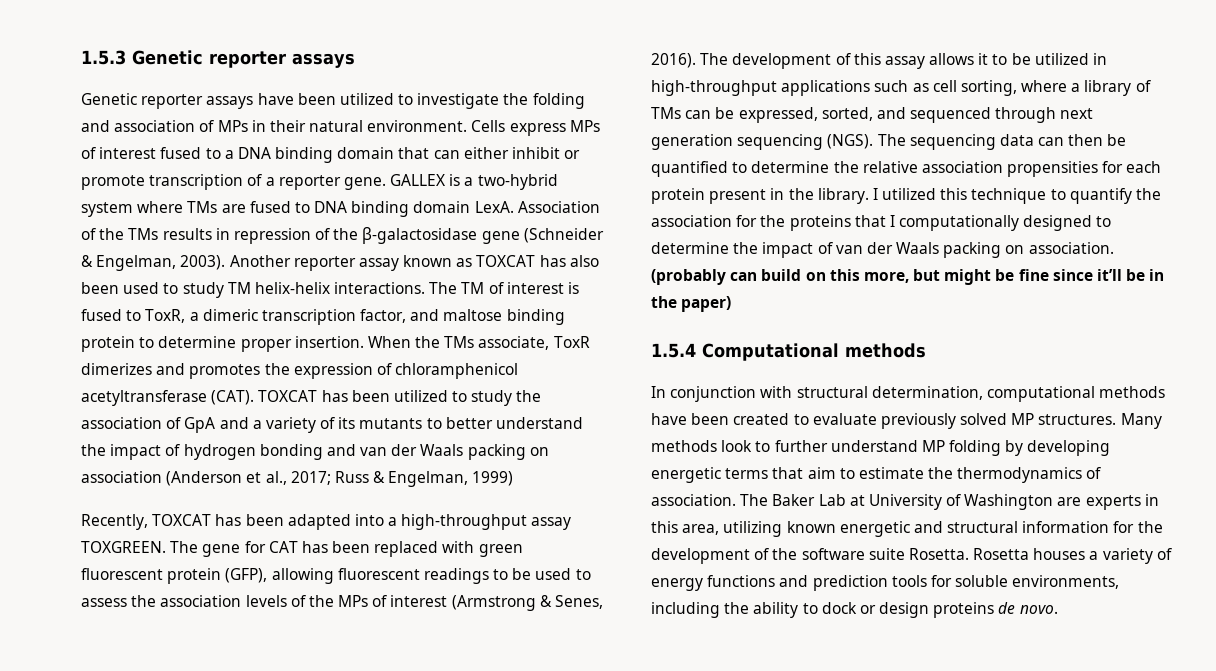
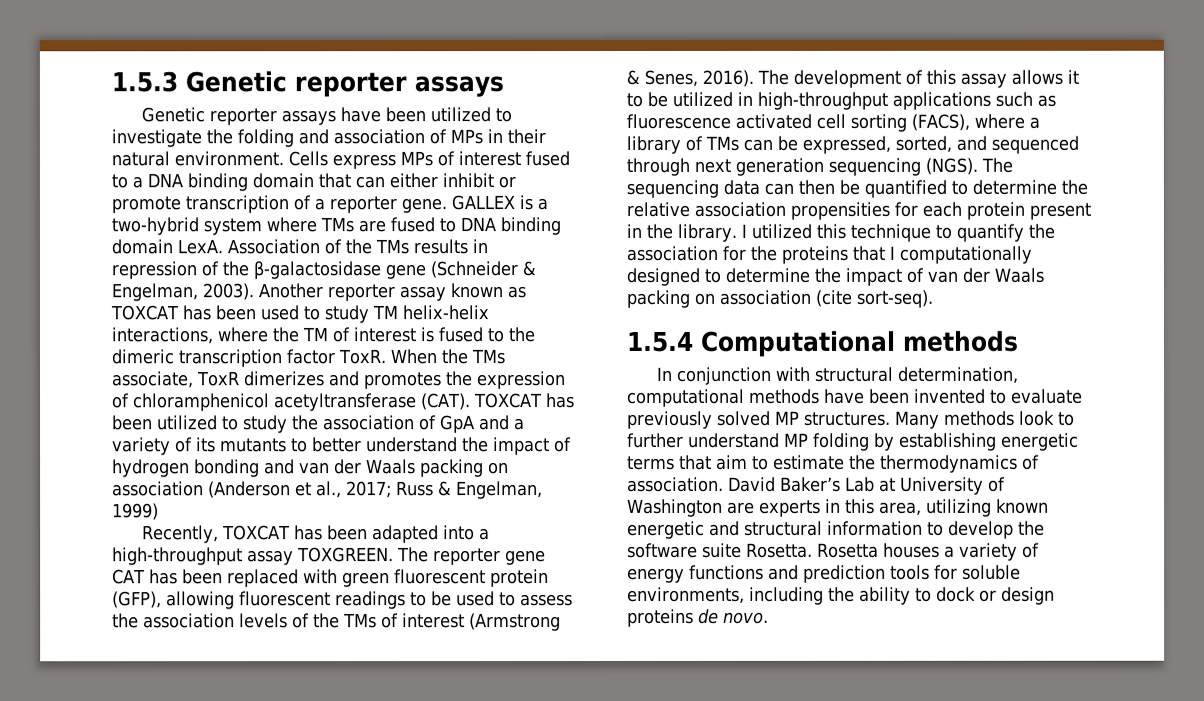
[569,255,599,267] also -> (211, 313) none
[334,282,458,294] interactions. The -> [111,327,299,345] interactions, where the
[145,309,565,325] [81,336,364,352] ToxR, a dimeric transcription factor, and maltose binding protein to determine proper insertion. -> [508,327,535,343] [111,349,387,368] the dimeric transcription factor ToxR.
[202,541,266,557] gene for -> [432,548,546,566] reporter gene
[338,595,369,607] MPs -> [343,613,377,629] TMs
[932,80,1017,96] cell sorting, -> [626,113,970,132] fluorescence activated cell sorting (FACS),
[1028,242,1114,254] [651,269,1165,285] [651,296,732,312] association. (probably can build on this more, but might be fine since it’ll be in the paper) -> [719,289,933,308] association (cite sort-seq).
[733,413,790,425] created -> [914,388,986,404] invented
[1027,440,1111,456] developing -> [899,432,997,451] establishing
[740,494,816,506] The Baker -> [728,476,841,492] David Baker’s
[1113,521,1163,533] [651,548,770,564] for the development of -> [927,520,1014,539] to develop

